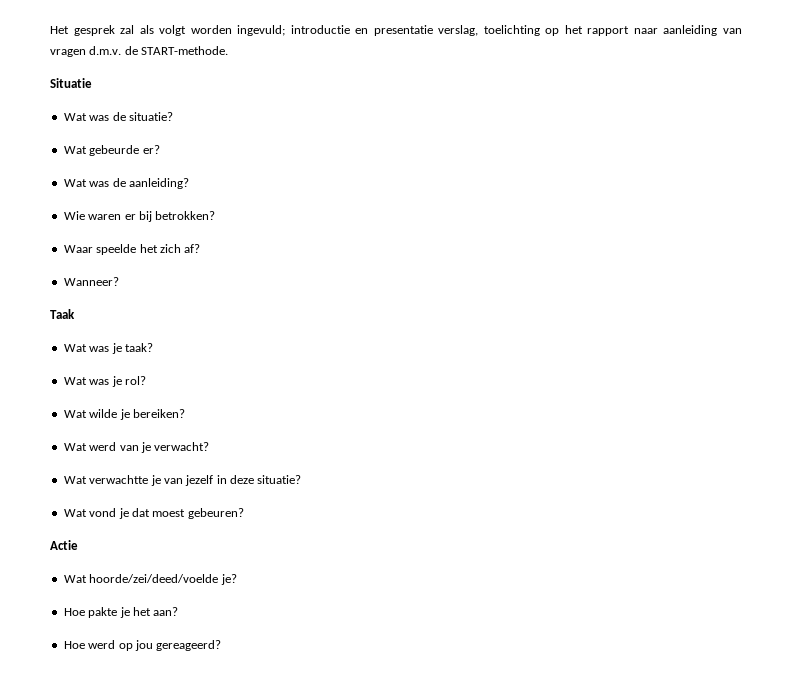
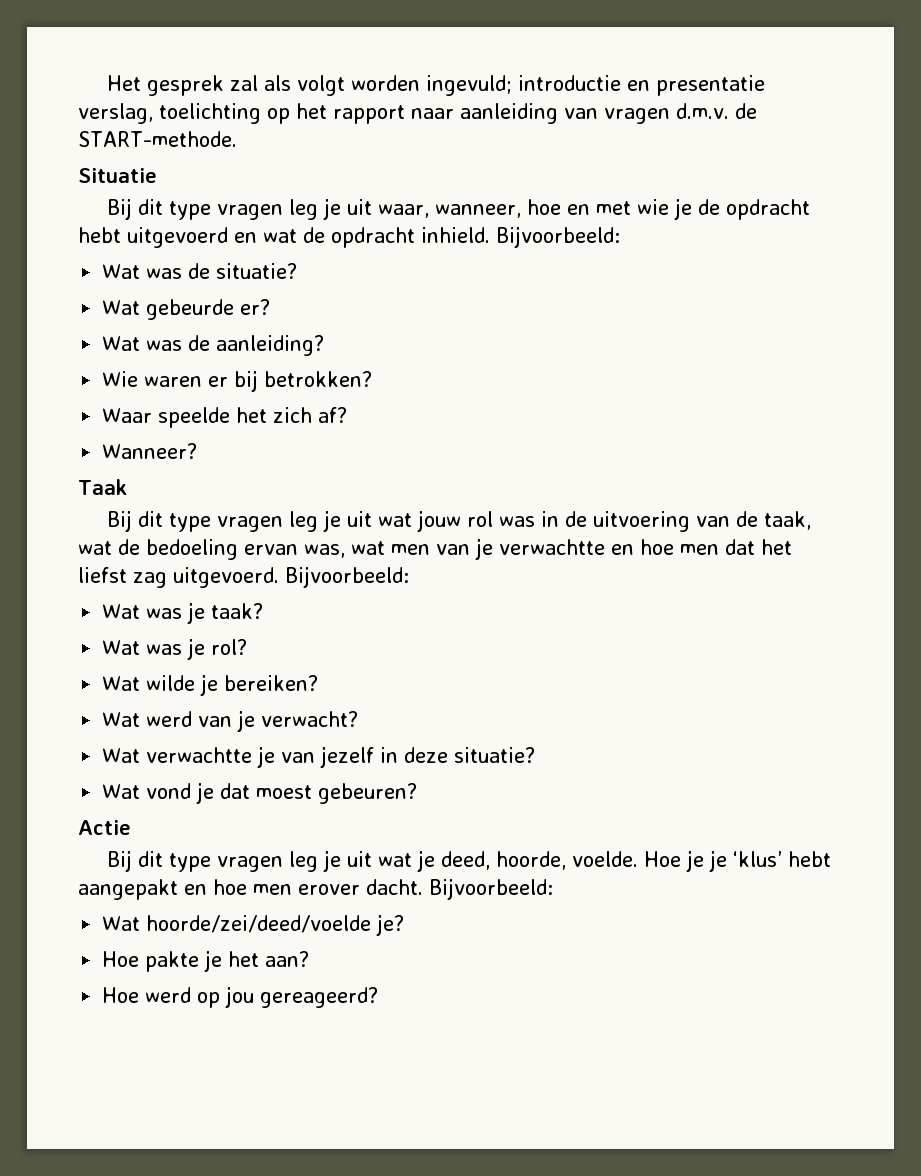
(92, 83) none -> [107,198,811,220] [78,226,620,248] // Bij dit type vragen leg je uit waar, wanneer, hoe en met wie je de opdracht hebt uitgevoerd en wat de opdracht inhield. Bijvoorbeeld:
(75, 314) none -> [107,510,812,532] [78,538,792,560] [78,566,409,588] // Bij dit type vragen leg je uit wat jouw rol was in de uitvoering van de taak, wat de bedoeling ervan was, wat men van je verwachtte en hoe men dat het liefst zag uitgevoerd. Bijvoorbeeld:
(78, 545) none -> [107,850,832,872] [78,878,553,900] // Bij dit type vragen leg je uit wat je deed, hoorde, voelde. Hoe je je ‘klus’ hebt aangepakt en hoe men erover dacht. Bijvoorbeeld:

